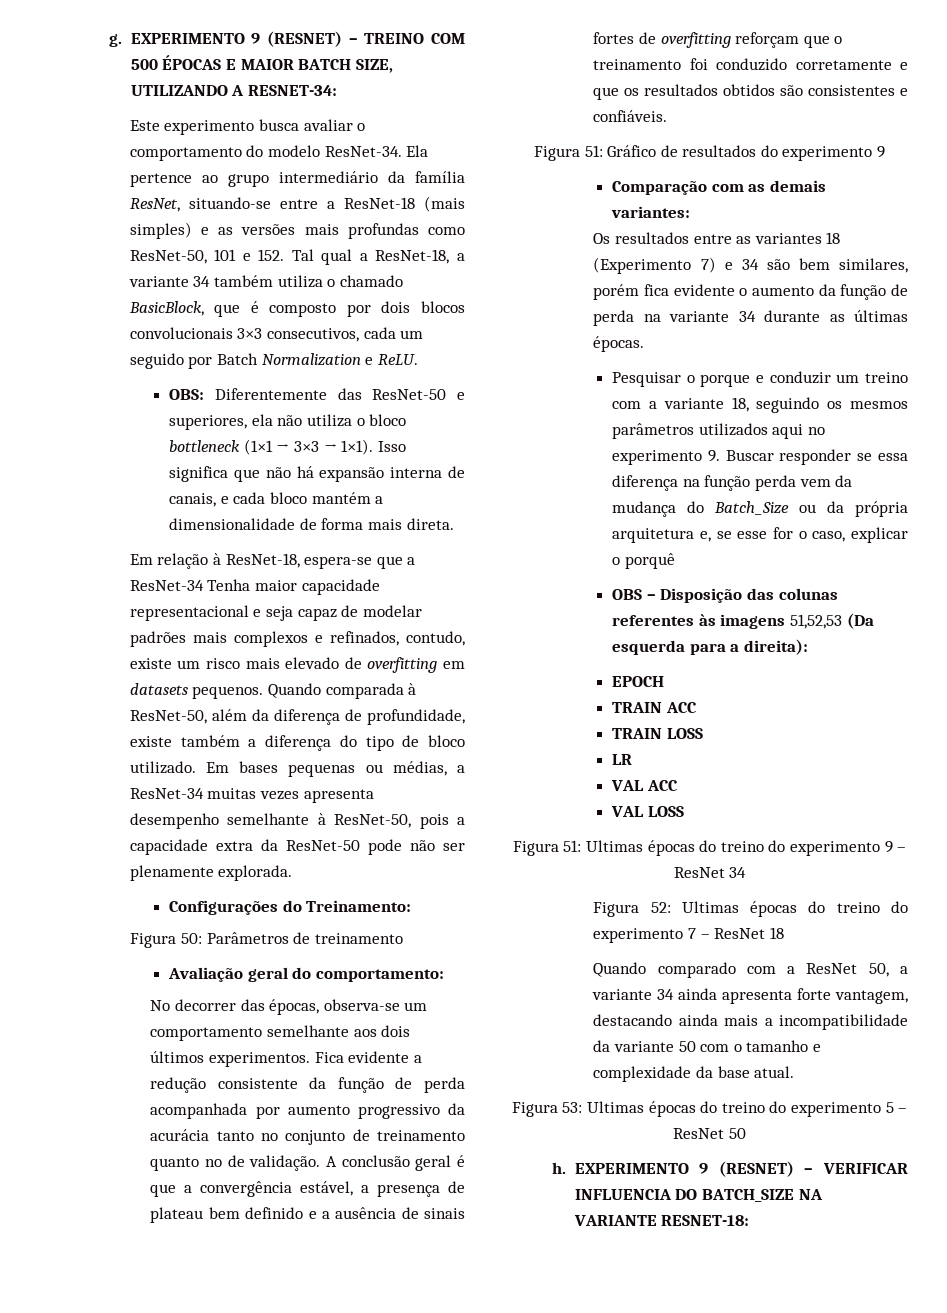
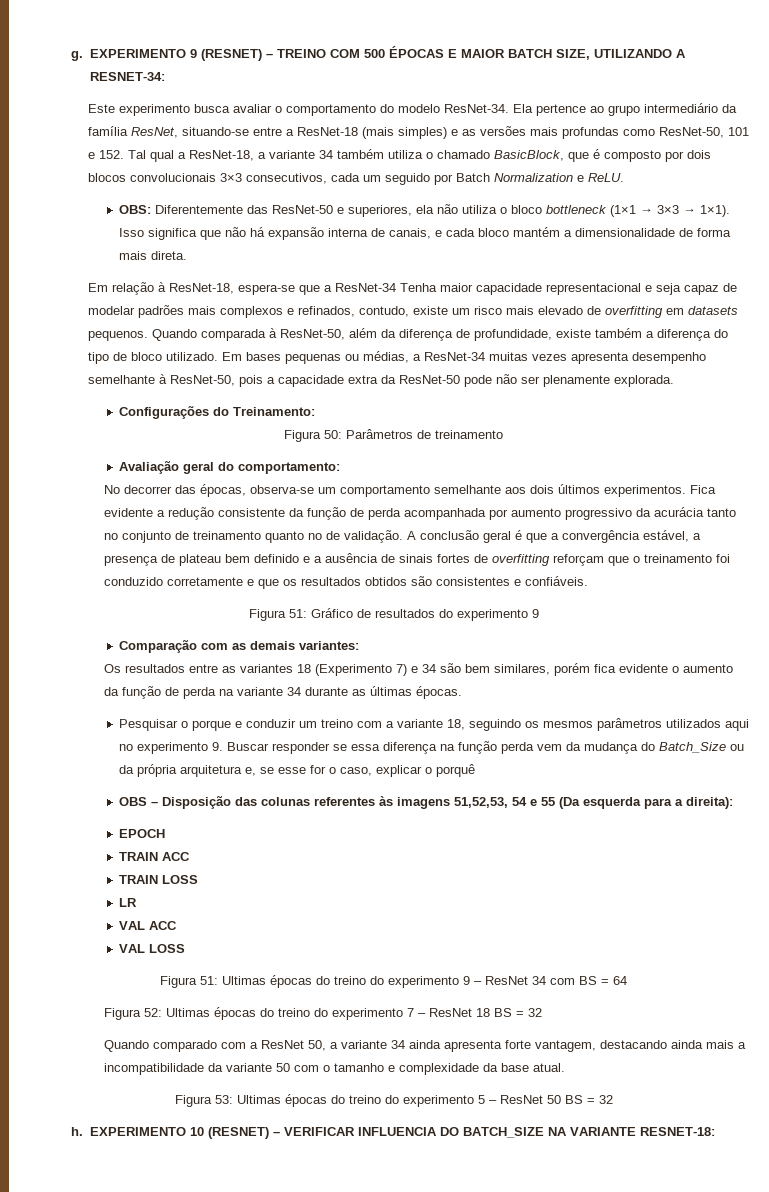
[789,614,842,629] 51,52,53 -> [453,797,555,808] 51,52,53, 54 e 55
(747, 872) none -> [550,976,627,985] com BS = 64
(784, 933) none -> [494,1008,543,1017] BS = 32
(746, 1133) none -> [564,1095,613,1104] BS = 32
[699,1163,709,1174] 9 -> [189,1127,204,1136] 10

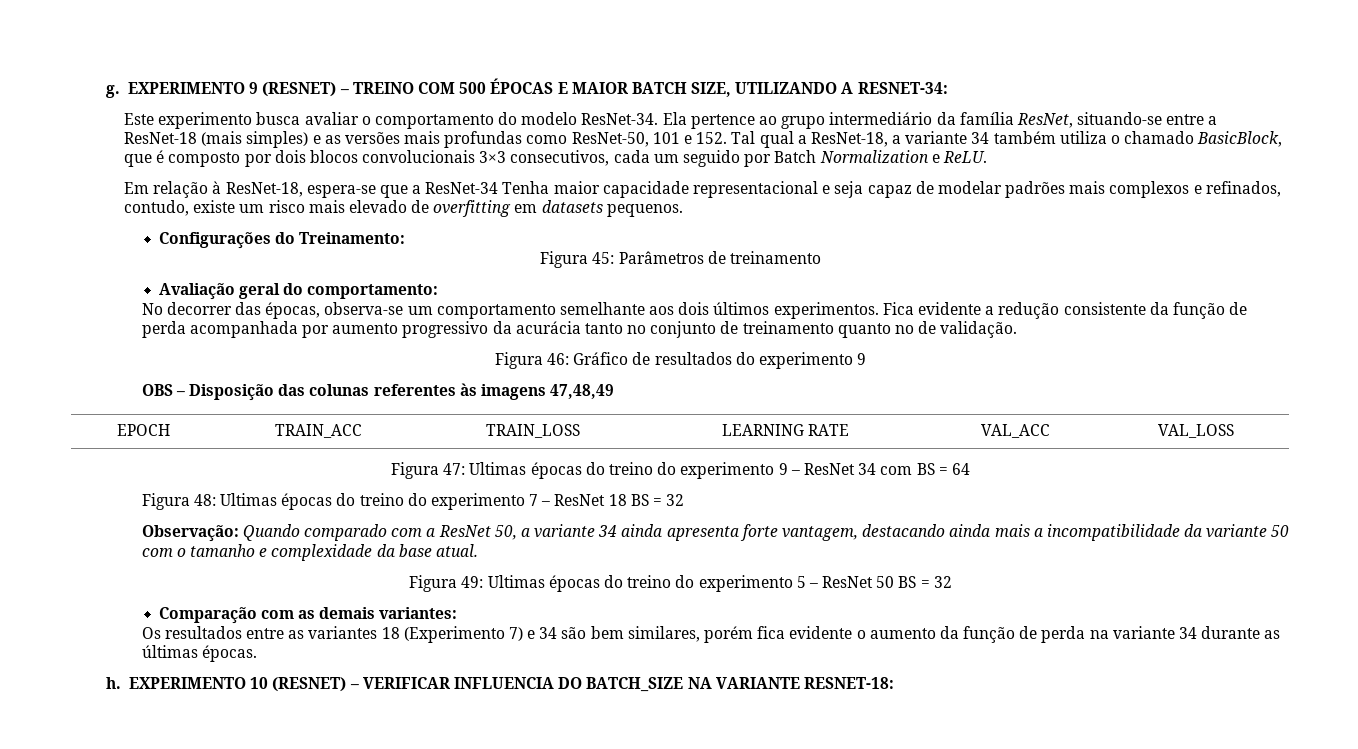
[118,204,730,217] [118,227,731,240] [118,251,187,260] // OBS: Diferentemente das ResNet-50 e superiores, ela não utiliza o bloco bottleneck (1×1 → 3×3 → 1×1). Isso significa que não há expansão interna de canais, e cada bloco mantém a dimensionalidade de forma mais direta. -> (987, 157) none
[151,328,728,341] [87,351,706,364] [87,374,674,387] Quando comparada à ResNet-50, além da diferença de profundidade, existe também a diferença do tipo de bloco utilizado. Em bases pequenas ou médias, a ResNet-34 muitas vezes apresenta desempenho semelhante à ResNet-50, pois a capacidade extra da ResNet-50 pode não ser plenamente explorada. -> (683, 210) none
[324,430,342,439] 50: -> [592,252,615,264] 45:
[407,530,702,543] [104,553,731,566] [104,576,589,589] [248,609,307,621] A conclusão geral é que a convergência estável, a presença de plateau bem definido e a ausência de sinais fortes de overfitting reforçam que o treinamento foi conduzido corretamente e que os resultados obtidos são consistentes e confiáveis. // Figura 51: -> [494,352,570,369] // Figura 46:
(539, 613) none -> [141,383,615,401] [116,424,170,436] [275,424,362,438] [485,424,580,438] [721,424,850,436] [981,424,1050,438] [1157,424,1234,438] [391,462,970,479] [141,493,685,510] [141,524,1290,542] [141,544,478,561] [409,575,952,592] // OBS – Disposição das colunas referentes às imagens 47,48,49 // EPOCH | TRAIN_ACC | TRAIN_LOSS | LEARNING RATE | VAL_ACC | VAL_LOSS // Figura 47: Ultimas épocas do treino do experimento 9 – ResNet 34 com BS = 64 // Figura 48: Ultimas épocas do treino do experimento 7 – ResNet 18 BS = 32 // Observação: Quando comparado com a ResNet 50, a variante 34 ainda apresenta forte vantagem, destacando ainda mais a incompatibilidade da variante 50 com o tamanho e complexidade da base atual. // Figura 49: Ultimas épocas do treino do experimento 5 – ResNet 50 BS = 32
[118,718,749,731] [118,741,744,754] [118,764,475,777] [118,796,733,809] [118,829,165,838] [118,852,190,861] [118,875,198,884] [118,898,137,907] [118,921,177,930] [118,944,185,953] [160,975,627,988] [104,1007,543,1020] [104,1040,747,1052] [104,1063,566,1075] [174,1094,613,1107] // Pesquisar o porque e conduzir um treino com a variante 18, seguindo os mesmos parâmetros utilizados aqui no experimento 9. Buscar responder se essa diferença na função perda vem da mudança do Batch_Size ou da própria arquitetura e, se esse for o caso, explicar o porquê // OBS – Disposição das colunas referentes às imagens 51,52,53, 54 e 55 (Da esquerda para a direita): // EPOCH // TRAIN ACC // TRAIN LOSS // LR // VAL ACC // VAL LOSS // Figura 51: Ultimas épocas do treino do experimento 9 – ResNet 34 com BS = 64 // Figura 52: Ultimas épocas do treino do experimento 7 – ResNet 18 BS = 32 // Quando comparado com a ResNet 50, a variante 34 ainda apresenta forte vantagem, destacando ainda mais a incompatibilidade da variante 50 com o tamanho e complexidade da base atual. // Figura 53: Ultimas épocas do treino do experimento 5 – ResNet 50 BS = 32 -> (257, 653) none

